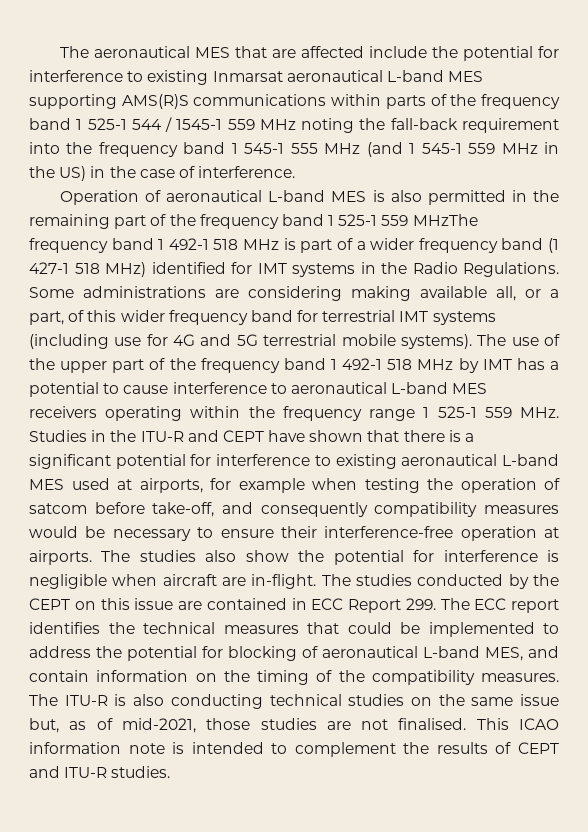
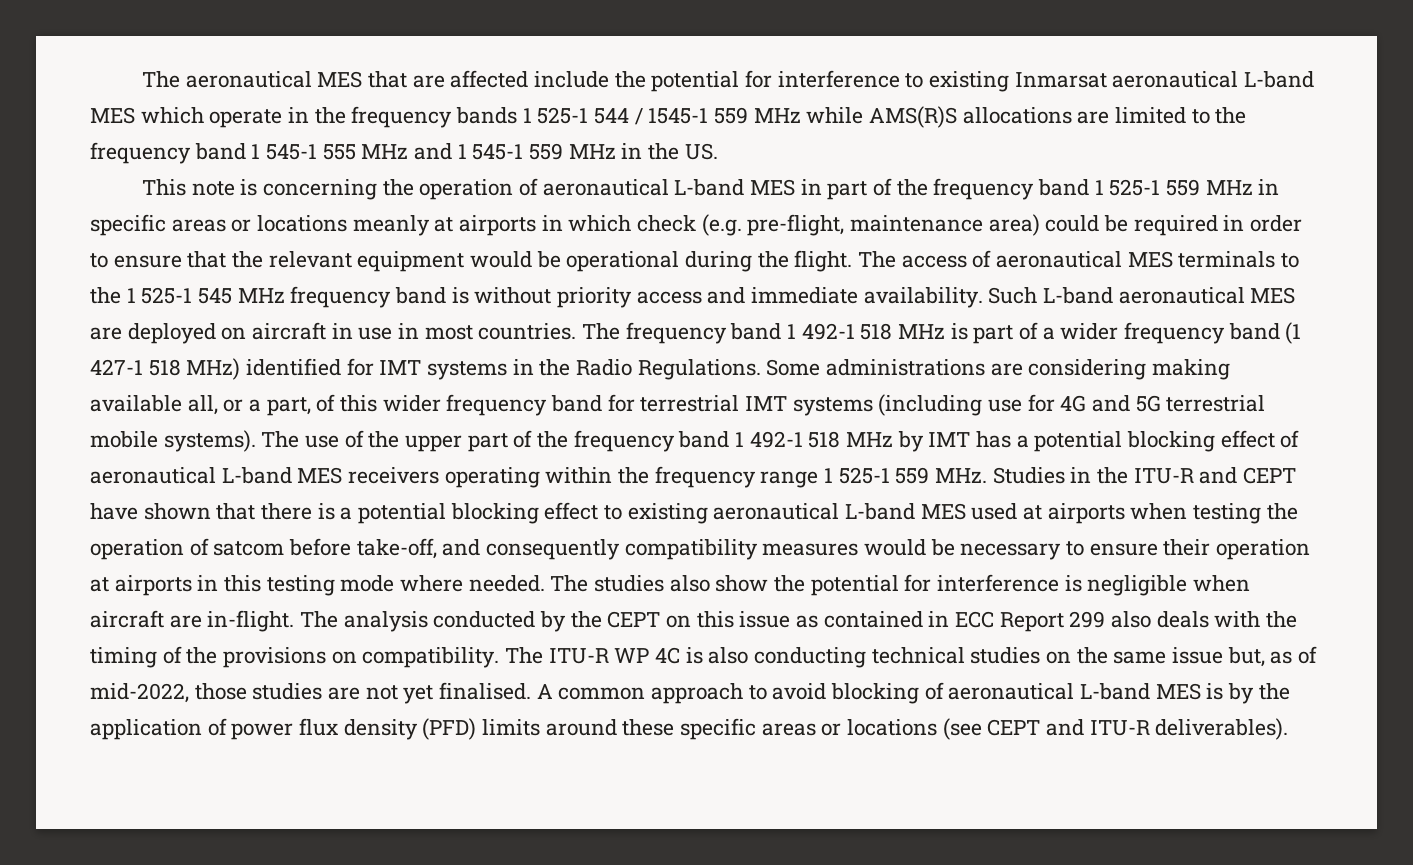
[29,94,560,109] [29,118,71,130] supporting AMS(R)S communications within parts of the frequency band -> [140,106,518,128] which operate in the frequency bands
[301,118,559,133] [29,142,60,154] noting the fall-back requirement into -> [806,106,1210,128] while AMS(R)S allocations are limited to
[366,142,403,157] (and -> [414,143,453,160] and
[59,166,296,181] [59,190,559,205] [29,214,110,229] US) in the case of interference. // Operation of aeronautical L-band MES is also permitted in the remaining -> [684,143,718,160] [142,178,822,200] US. // This note is concerning the operation of aeronautical L-band MES in
[412,214,478,226] MHzThe -> [1205,179,1280,195] [90,214,1303,236] [90,250,1300,272] [90,286,1296,308] [90,322,621,344] MHz in specific areas or locations meanly at airports in which check (e.g. pre-flight, maintenance area) could be required in order to ensure that the relevant equipment would be operational during the flight. The access of aeronautical MES terminals to the 1 525-1 545 MHz frequency band is without priority access and immediate availability. Such L-band aeronautical MES are deployed on aircraft in use in most countries. The
[103,382,287,394] to cause interference to -> [1127,430,1300,452] blocking effect of
[29,454,311,469] significant potential for interference -> [358,502,599,524] potential blocking effect
[139,478,305,493] airports, for example -> [1047,503,1125,524] airports
[324,526,454,538] interference-free -> (1211, 547) none
[29,550,92,565] airports. -> [114,575,545,596] airports in this testing mode where needed.
[356,574,412,586] studies -> [343,611,428,632] analysis
[178,601,202,610] are -> [796,615,819,628] as
[405,598,559,613] [29,622,559,637] [29,646,559,661] [29,670,559,685] [29,694,108,706] 299. The ECC report identifies the technical measures that could be implemented to address the potential for blocking of aeronautical L-band MES, and contain information on the timing of the compatibility measures. The ITU-R -> [1069,611,1298,628] [90,646,681,668] 299 also deals with the timing of the provisions on compatibility. The ITU-R WP 4C
[121,718,196,733] mid-2021, -> [90,683,189,703] mid-2022,
[398,718,559,730] [29,742,512,757] finalised. This ICAO information note is intended to complement the results of -> [403,682,1290,704] [90,718,982,740] yet finalised. A common approach to avoid blocking of aeronautical L-band MES is by the application of power flux density (PFD) limits around these specific areas or locations (see
[111,766,171,778] studies. -> [1155,718,1289,740] deliverables).

